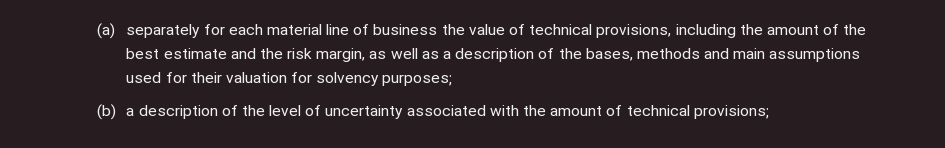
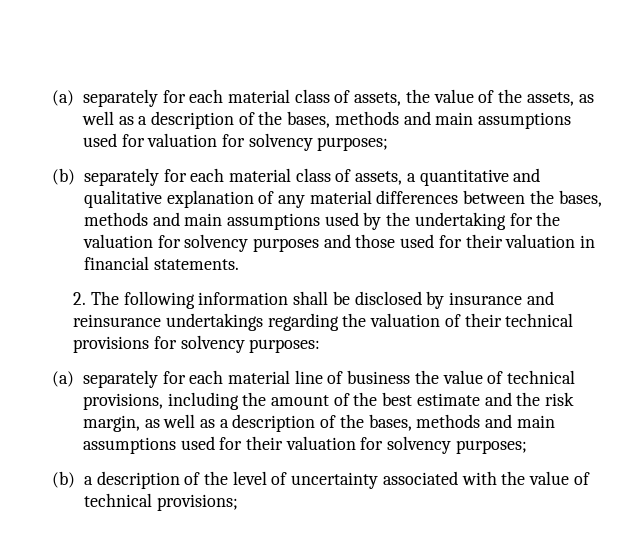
[96,23,322,39] (a) separately for each material -> [52,89,594,107] [81,111,572,129] [82,133,389,151] [52,168,541,186] [83,190,602,208] [83,212,561,230] [82,234,596,252] [83,256,239,270] [73,291,554,309] [73,313,574,331] [73,335,321,353] [52,370,291,388] (a) separately for each material class of assets, the value of the assets, as well as a description of the bases, methods and main assumptions used for valuation for solvency purposes; // (b) separately for each material class of assets, a quantitative and qualitative explanation of any material differences between the bases, methods and main assumptions used by the undertaking for the valuation for solvency purposes and those used for their valuation in financial statements. // 2. The following information shall be disclosed by insurance and reinsurance undertakings regarding the valuation of their technical provisions for solvency purposes: // (a) separately for each material
[550,106,603,116] amount -> [529,471,570,485] value

